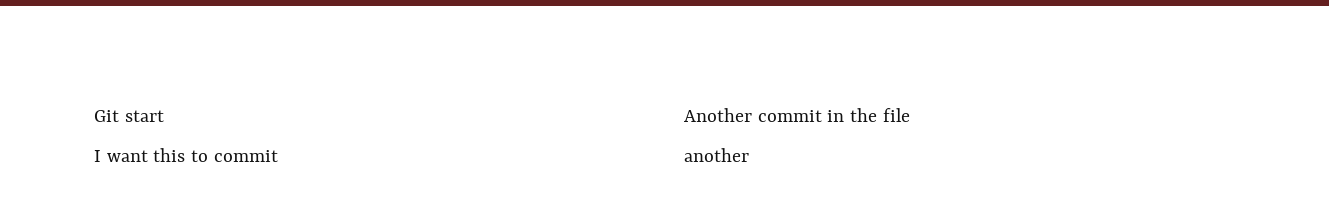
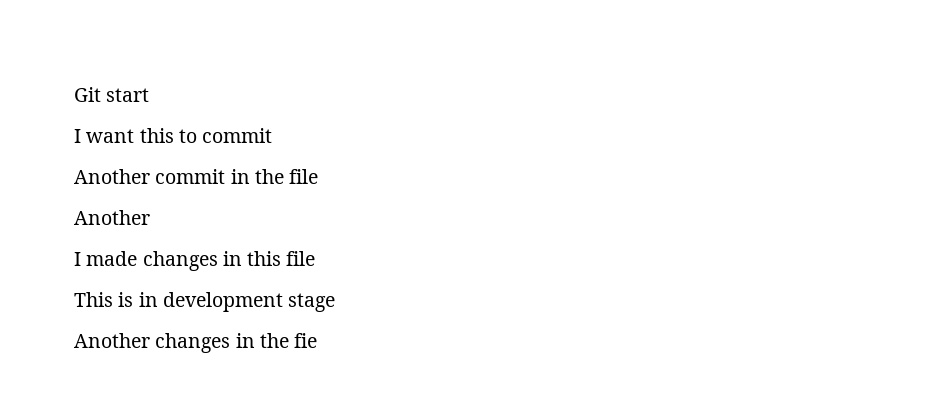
[684,148,749,162] another -> [74,210,150,225] [74,251,316,271] [74,292,336,312] [74,333,318,353] Another // I made changes in this file // This is in development stage // Another changes in the fie

